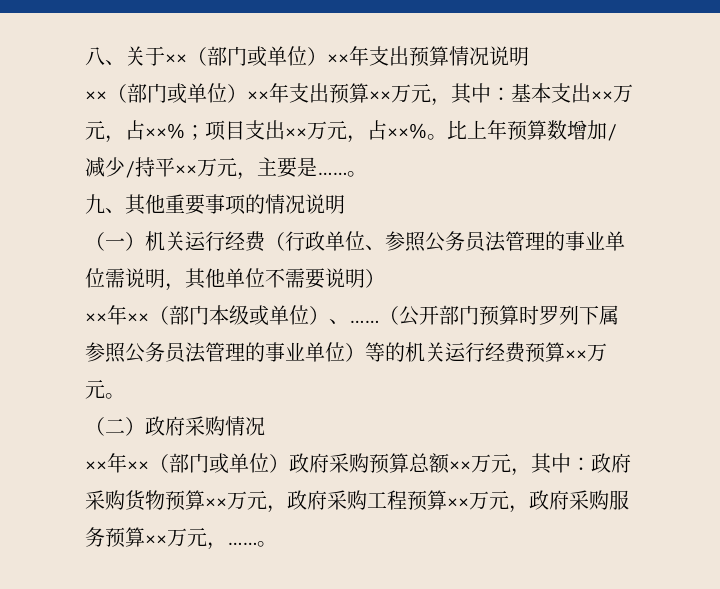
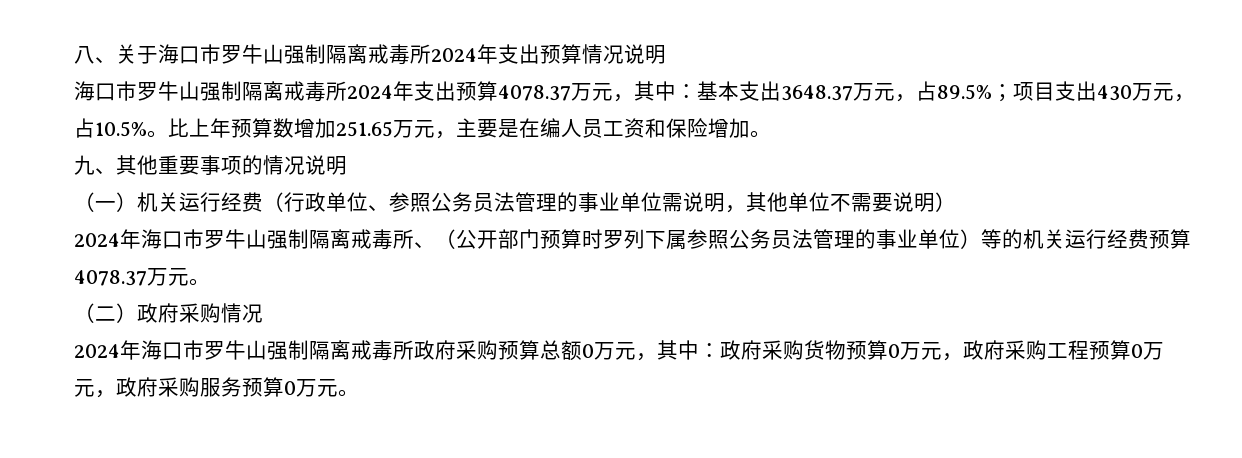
[165,46,349,67] ××（部门或单位）×× -> [158,44,477,65] 海口市罗牛山强制隔离戒毒所2024
[85,83,391,104] ××（部门或单位）××年支出预算×× -> [74,81,571,102] 海口市罗牛山强制隔离戒毒所2024年支出预算4078.37
[591,84,633,103] [85,120,185,143] ××万元，占××% -> [781,81,992,102] 3648.37万元，占89.5%
[285,120,427,143] ××万元，占××% -> [1097,83,1195,102] [74,118,147,138] 430万元，占10.5%
[607,124,617,141] [85,157,347,180] /减少/持平××万元，主要是…… -> [336,118,750,139] 251.65万元，主要是在编人员工资和保险增加
[85,305,379,326] ××年××（部门本级或单位）、…… -> [74,229,435,250] 2024年海口市罗牛山强制隔离戒毒所、
[565,350,587,360] ×× -> [74,270,147,286] 4078.37
[85,453,289,474] ××年××（部门或单位） -> [74,340,414,361] 2024年海口市罗牛山强制隔离戒毒所
[449,461,471,471] ×× -> [582,344,594,358] 0
[205,498,227,508] ×× -> [888,344,900,358] 0
[447,498,469,508] ×× -> [1131,344,1143,358] 0
[145,528,257,550] ××万元，…… -> [284,379,338,397] 0万元

